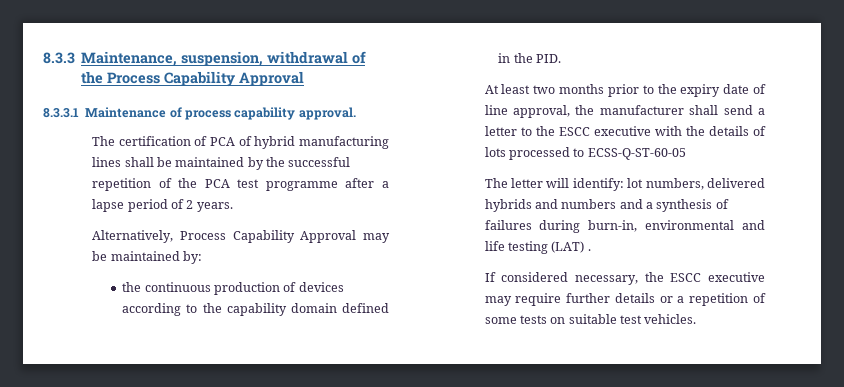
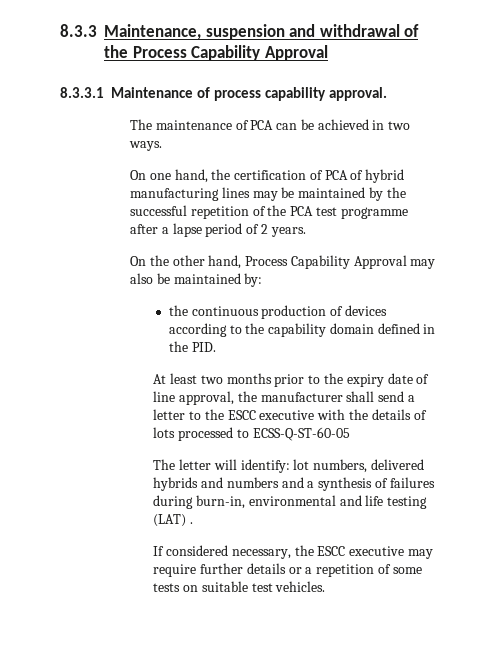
[181,51,264,66] suspension, -> [205,24,316,40] suspension and
(116, 141) none -> [155,119,411,130] [129,141,163,151] [130,169,231,183] maintenance of PCA can be achieved in two ways. // On one hand, the
[124,157,154,167] shall -> [252,191,278,201] may
[92,230,174,243] Alternatively, -> [130,255,242,269] On the other hand,
(390, 238) none -> [130,273,154,284] also

